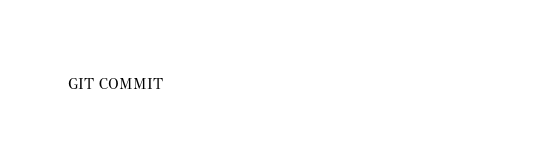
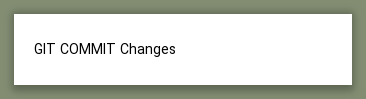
(163, 83) none -> [120,43,176,57] Changes

